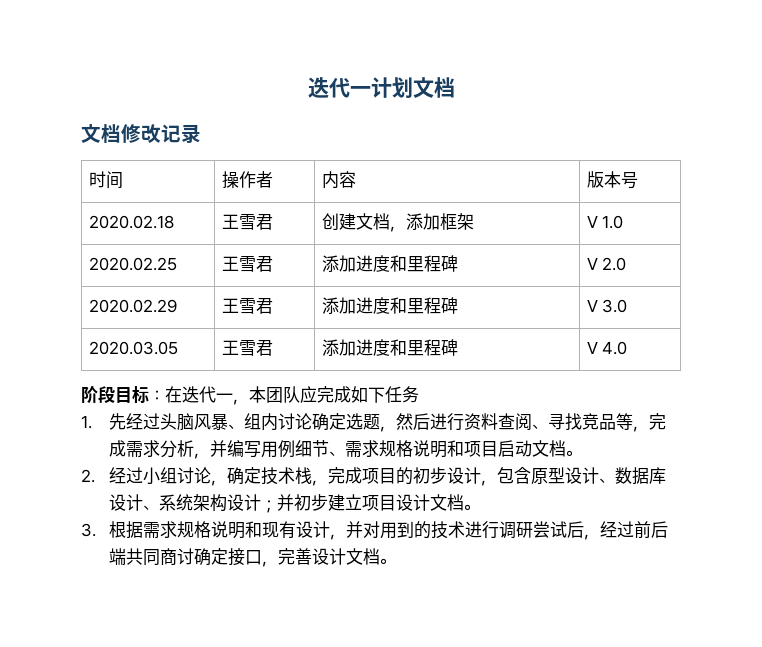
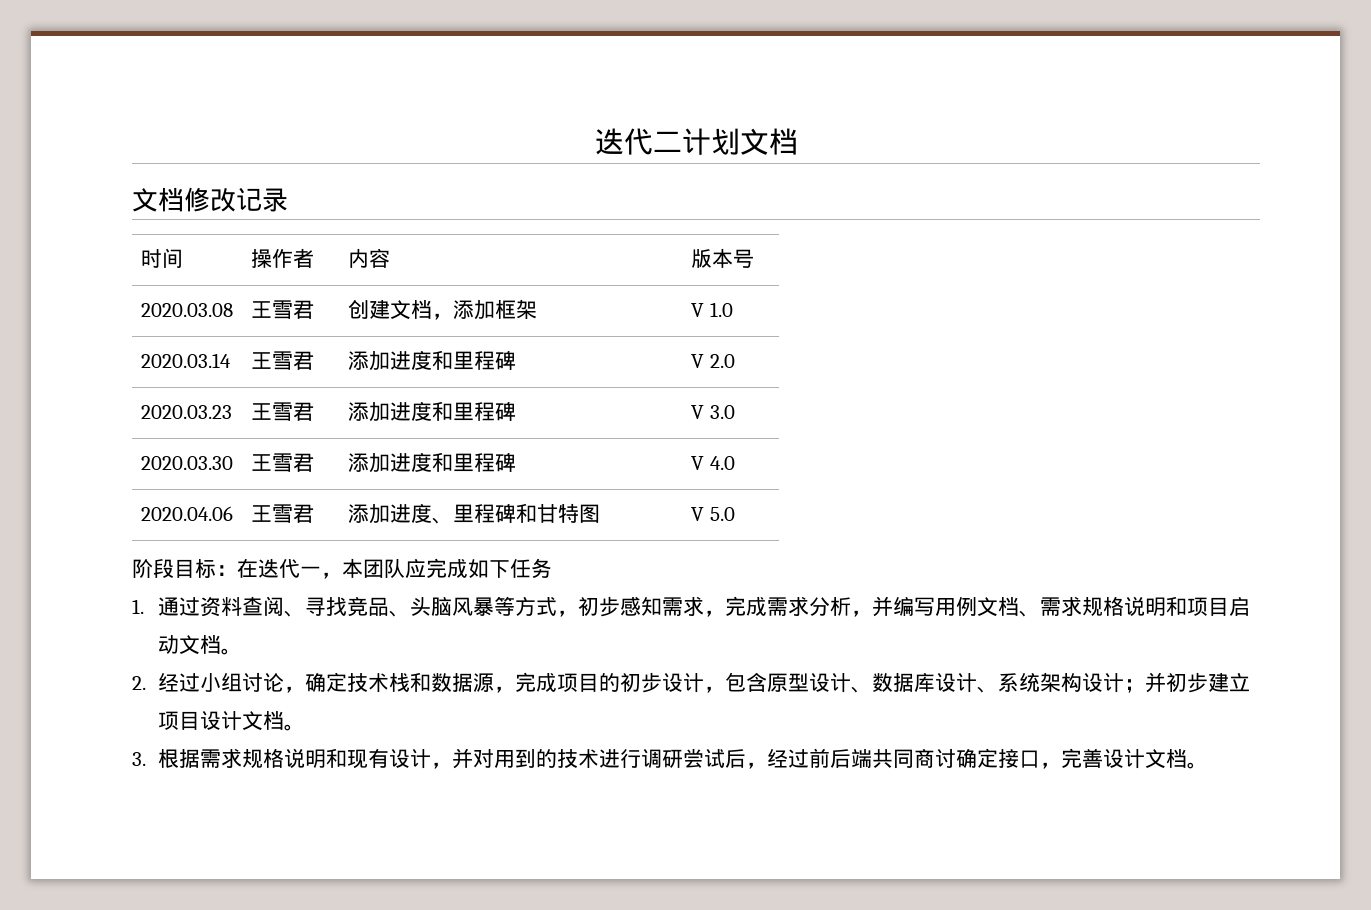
[307,77,371,98] 迭代一 -> [594,128,682,155] 迭代二
[88,215,174,229] 2020.02.18 -> [140,303,233,317] 2020.03.08
[88,257,177,271] 2020.02.25 -> [140,353,231,368] 2020.03.14
[88,299,177,313] 2020.02.29 -> [140,405,232,419] 2020.03.23
[88,341,178,355] 2020.03.05 -> [140,456,233,470] 2020.03.30
(628, 348) none -> [140,506,233,521] [250,504,314,523] [347,503,600,524] [690,507,735,521] // 2020.04.06 | 王雪君 | 添加进度、里程碑和甘特图 | V 5.0
[108,413,464,432] 先经过头脑风暴、组内讨论确定选题，然后进行 -> [158,597,201,616] 通过
[615,413,633,430] 等 -> [389,596,705,617] 、头脑风暴等方式，初步感知需求
[294,440,329,457] 细节 -> [977,597,1020,617] 文档
(312, 475) none -> [410,672,495,692] 和数据源

